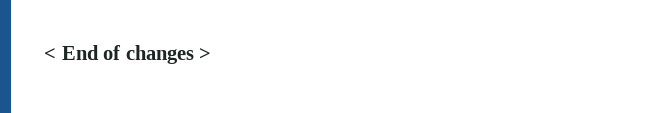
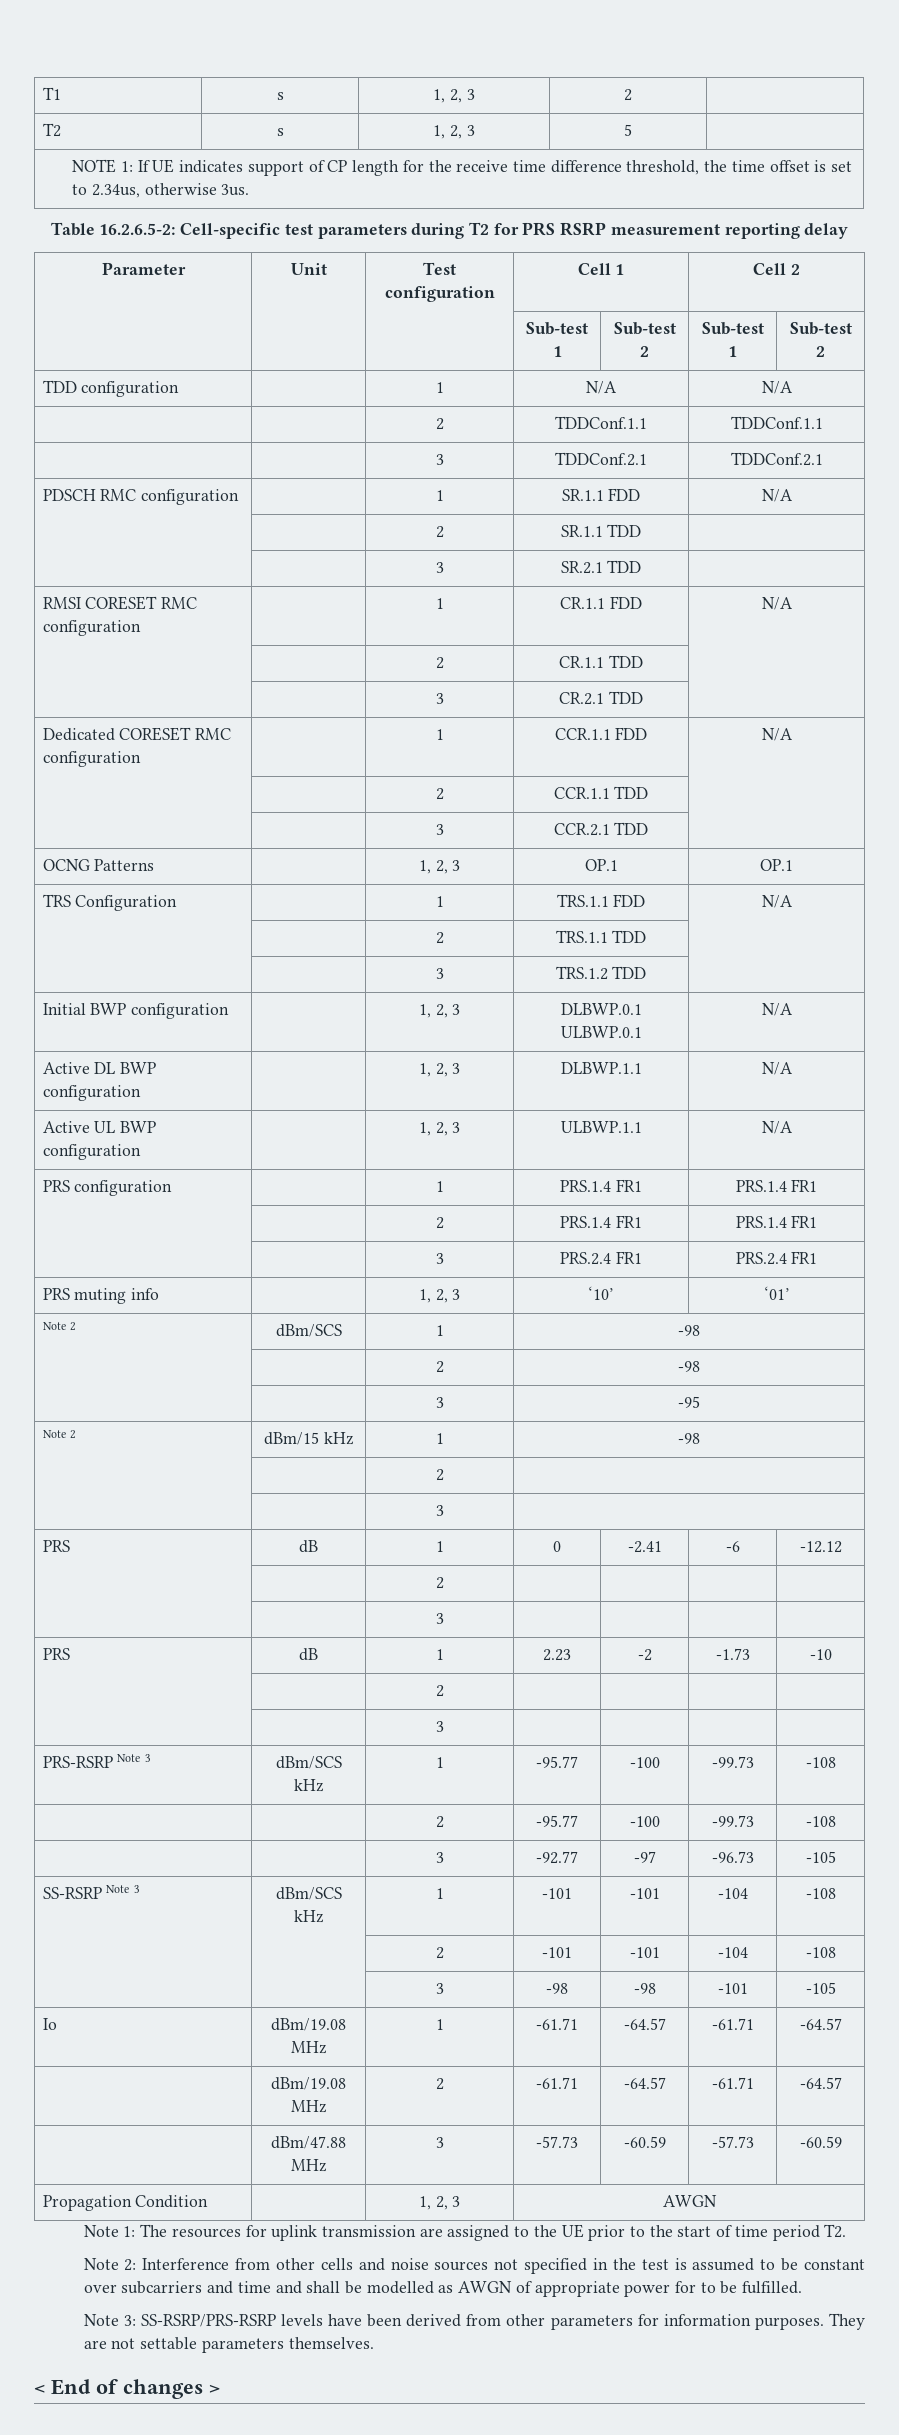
(44, 54) none -> [42,87,61,100] [276,92,284,100] [433,89,475,103] [624,89,632,101] [42,123,61,137] [276,128,284,136] [433,125,475,139] [624,124,632,136] [72,159,853,176] [72,183,250,198] [50,222,849,239] [101,262,186,275] [290,263,327,275] [423,262,456,275] [384,286,495,302] [577,263,625,275] [753,263,800,275] [526,322,588,335] [552,346,562,357] [613,322,676,335] [640,346,649,357] [701,322,764,335] [728,346,737,357] [789,322,852,335] [816,346,825,357] [42,380,180,397] [435,382,444,393] [586,381,617,394] [761,381,793,394] [435,418,444,430] [555,416,647,429] [730,416,823,429] [435,454,444,465] [555,452,647,466] [730,452,823,466] [42,489,239,505] [435,490,444,501] [561,488,641,501] [761,489,793,502] [435,526,444,538] [560,524,642,537] [435,562,444,573] [560,560,642,574] [42,596,197,610] [42,620,141,636] [435,598,444,609] [560,596,642,609] [761,597,793,610] [435,657,444,669] [559,655,643,668] [435,693,444,704] [559,691,643,705] [42,727,231,741] [42,751,141,767] [435,729,444,740] [554,727,648,740] [761,728,793,741] [435,788,444,800] [553,786,649,799] [435,824,444,835] [553,822,649,836] [42,859,155,871] [418,860,461,874] [584,859,618,871] [760,859,793,871] [42,894,178,911] [435,896,444,907] [556,894,646,907] [761,895,793,908] [435,932,444,944] [555,930,647,943] [435,968,444,979] [555,966,647,980] [42,1003,229,1019] [418,1004,461,1018] [560,1003,642,1015] [560,1026,642,1038] [761,1003,793,1016] [42,1062,156,1074] [42,1085,141,1101] [418,1063,461,1077] [560,1062,642,1074] [761,1062,793,1075] [42,1121,156,1133] [42,1144,141,1160] [418,1122,461,1136] [560,1121,642,1133] [761,1121,793,1134] [42,1180,173,1196] [435,1181,444,1192] [560,1179,642,1192] [735,1179,818,1192] [435,1217,444,1229] [560,1215,642,1228] [735,1215,818,1228] [435,1253,444,1264] [560,1251,642,1265] [735,1251,818,1265] [42,1288,159,1304] [418,1289,461,1303] [588,1286,614,1300] [763,1286,790,1300] [42,1322,77,1331] [275,1324,342,1337] [435,1325,444,1336] [678,1325,700,1336] [435,1361,444,1373] [678,1361,700,1372] [435,1397,444,1408] [678,1396,700,1408] [42,1430,77,1439] [264,1432,354,1445] [435,1433,444,1444] [678,1433,700,1444] [435,1469,444,1481] [435,1505,444,1516] [42,1540,70,1552] [299,1540,318,1553] [435,1541,444,1552] [553,1541,561,1552] [627,1541,662,1553] [725,1541,740,1552] [799,1541,842,1553] [435,1577,444,1589] [435,1613,444,1624] [42,1648,70,1660] [299,1648,318,1661] [435,1649,444,1660] [543,1649,571,1661] [637,1649,652,1661] [715,1648,750,1660] [809,1649,832,1660] [435,1685,444,1697] [435,1721,444,1732] [42,1754,151,1768] [275,1756,342,1769] [294,1779,324,1792] [435,1757,444,1768] [536,1756,578,1768] [629,1757,660,1768] [711,1756,754,1768] [805,1757,836,1768] [435,1816,444,1828] [536,1815,578,1827] [629,1816,660,1827] [711,1815,754,1827] [805,1816,836,1827] [435,1852,444,1863] [536,1851,578,1864] [633,1851,656,1863] [711,1851,754,1863] [805,1851,836,1863] [42,1885,140,1899] [275,1887,342,1900] [294,1910,324,1923] [435,1888,444,1899] [542,1888,572,1899] [629,1888,660,1899] [717,1888,748,1899] [805,1888,836,1899] [435,1947,444,1959] [542,1947,572,1958] [629,1947,660,1958] [717,1947,748,1958] [805,1947,836,1958] [435,1983,444,1994] [546,1983,568,1994] [633,1983,656,1994] [717,1983,748,1994] [805,1982,836,1994] [42,2018,57,2030] [271,2018,346,2031] [291,2041,327,2054] [435,2019,444,2030] [536,2018,578,2030] [623,2018,666,2030] [711,2018,754,2030] [799,2018,842,2030] [271,2077,346,2090] [291,2100,327,2113] [435,2078,444,2090] [536,2077,578,2089] [623,2077,666,2089] [711,2077,754,2089] [799,2077,842,2089] [271,2136,346,2149] [291,2159,327,2172] [435,2137,444,2148] [536,2136,578,2148] [623,2136,666,2148] [711,2136,754,2148] [799,2136,842,2148] [42,2195,209,2211] [418,2196,461,2210] [662,2195,717,2207] [83,2224,847,2241] [83,2258,866,2274] [83,2281,803,2297] [83,2313,866,2330] [83,2337,374,2353] T1 | s | 1, 2, 3 | 2 | // T2 | s | 1, 2, 3 | 5 | // NOTE 1: If UE indicates support of CP length for the receive time difference threshold, the time offset is set to 2.34us, otherwise 3us. // Table 16.2.6.5-2: Cell-specific test parameters during T2 for PRS RSRP measurement reporting delay // Parameter | Unit | Test configuration | Cell 1 | Cell 2 // | | | Sub-test 1 | Sub-test 2 | Sub-test 1 | Sub-test 2 // TDD configuration | | 1 | N/A | N/A // | | 2 | TDDConf.1.1 | TDDConf.1.1 // | | 3 | TDDConf.2.1 | TDDConf.2.1 // PDSCH RMC configuration | | 1 | SR.1.1 FDD | N/A // | | 2 | SR.1.1 TDD | // | | 3 | SR.2.1 TDD | // RMSI CORESET RMC configuration | | 1 | CR.1.1 FDD | N/A // | | 2 | CR.1.1 TDD | // | | 3 | CR.2.1 TDD | // Dedicated CORESET RMC configuration | | 1 | CCR.1.1 FDD | N/A // | | 2 | CCR.1.1 TDD | // | | 3 | CCR.2.1 TDD | // OCNG Patterns | | 1, 2, 3 | OP.1 | OP.1 // TRS Configuration | | 1 | TRS.1.1 FDD | N/A // | | 2 | TRS.1.1 TDD | // | | 3 | TRS.1.2 TDD | // Initial BWP configuration | | 1, 2, 3 | DLBWP.0.1 ULBWP.0.1 | N/A // Active DL BWP configuration | | 1, 2, 3 | DLBWP.1.1 | N/A // Active UL BWP configuration | | 1, 2, 3 | ULBWP.1.1 | N/A // PRS configuration | | 1 | PRS.1.4 FR1 | PRS.1.4 FR1 // | | 2 | PRS.1.4 FR1 | PRS.1.4 FR1 // | | 3 | PRS.2.4 FR1 | PRS.2.4 FR1 // PRS muting info | | 1, 2, 3 | ‘10’ | ‘01’ // Note 2 | dBm/SCS | 1 | -98 // | | 2 | -98 // | | 3 | -95 // Note 2 | dBm/15 kHz | 1 | -98 // | | 2 | // | | 3 | // PRS | dB | 1 | 0 | -2.41 | -6 | -12.12 // | | 2 | | | | // | | 3 | | | | // PRS | dB | 1 | 2.23 | -2 | -1.73 | -10 // | | 2 | | | | // | | 3 | | | | // PRS-RSRP Note 3 | dBm/SCS kHz | 1 | -95.77 | -100 | -99.73 | -108 // | | 2 | -95.77 | -100 | -99.73 | -108 // | | 3 | -92.77 | -97 | -96.73 | -105 // SS-RSRP Note 3 | dBm/SCS kHz | 1 | -101 | -101 | -104 | -108 // | | 2 | -101 | -101 | -104 | -108 // | | 3 | -98 | -98 | -101 | -105 // Io | dBm/19.08 MHz | 1 | -61.71 | -64.57 | -61.71 | -64.57 // | dBm/19.08 MHz | 2 | -61.71 | -64.57 | -61.71 | -64.57 // | dBm/47.88 MHz | 3 | -57.73 | -60.59 | -57.73 | -60.59 // Propagation Condition | | 1, 2, 3 | AWGN // Note 1: The resources for uplink transmission are assigned to the UE prior to the start of time period T2. // Note 2: Interference from other cells and noise sources not specified in the test is assumed to be constant over subcarriers and time and shall be modelled as AWGN of appropriate power for to be fulfilled. // Note 3: SS-RSRP/PRS-RSRP levels have been derived from other parameters for information purposes. They are not settable parameters themselves. //

